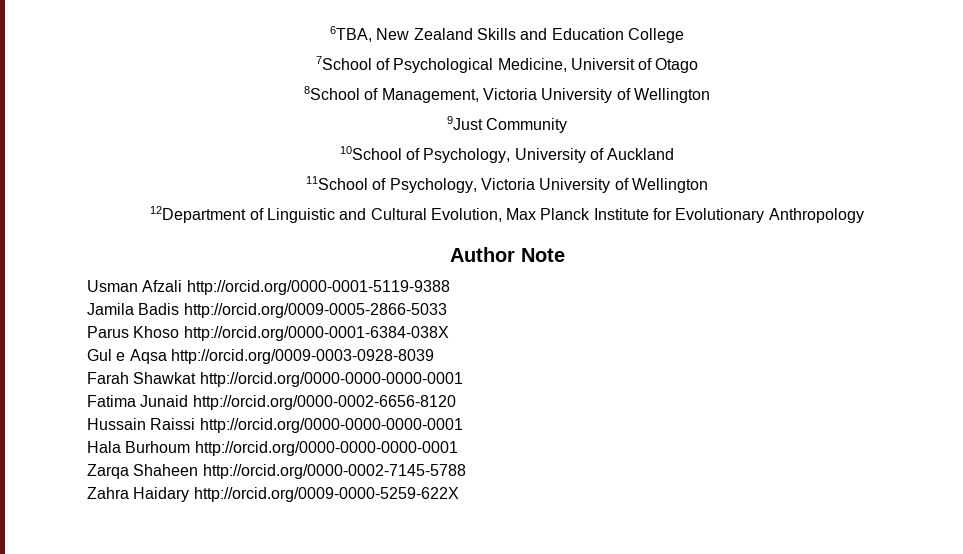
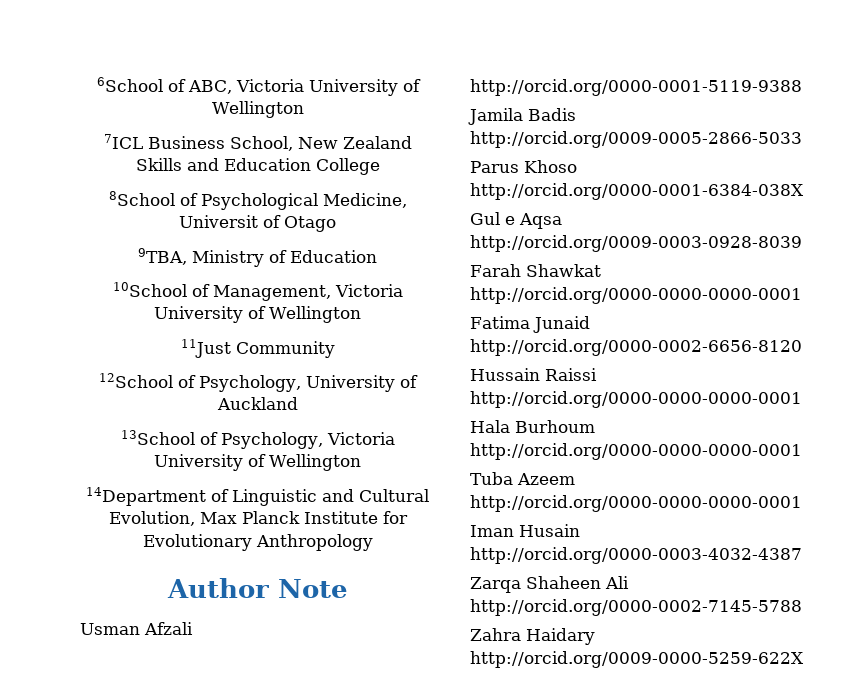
[330,26,373,42] 6TBA, -> [96,77,421,96] [211,101,304,118] [103,134,293,151] 6School of ABC, Victoria University of Wellington // 7ICL Business School,
[315,56,372,70] 7School -> [108,191,175,206] 8School
[304,86,361,100] 8School -> [138,248,377,267] [112,282,187,297] 9TBA, Ministry of Education // 10School
[446,116,483,130] 9Just -> [180,339,231,358] 11Just
[339,146,402,160] 10School -> [99,373,174,388] 12School
[306,176,369,190] 11School -> [120,430,195,445] 13School
[150,206,247,223] 12Department -> [86,487,206,506] 14Department
(458, 448) none -> [470,472,575,485] [470,495,802,512] [470,524,580,537] [470,547,802,564] // Tuba Azeem http://orcid.org/0000-0000-0000-0001 // Iman Husain http://orcid.org/0000-0003-4032-4387
(199, 470) none -> [605,576,629,589] Ali

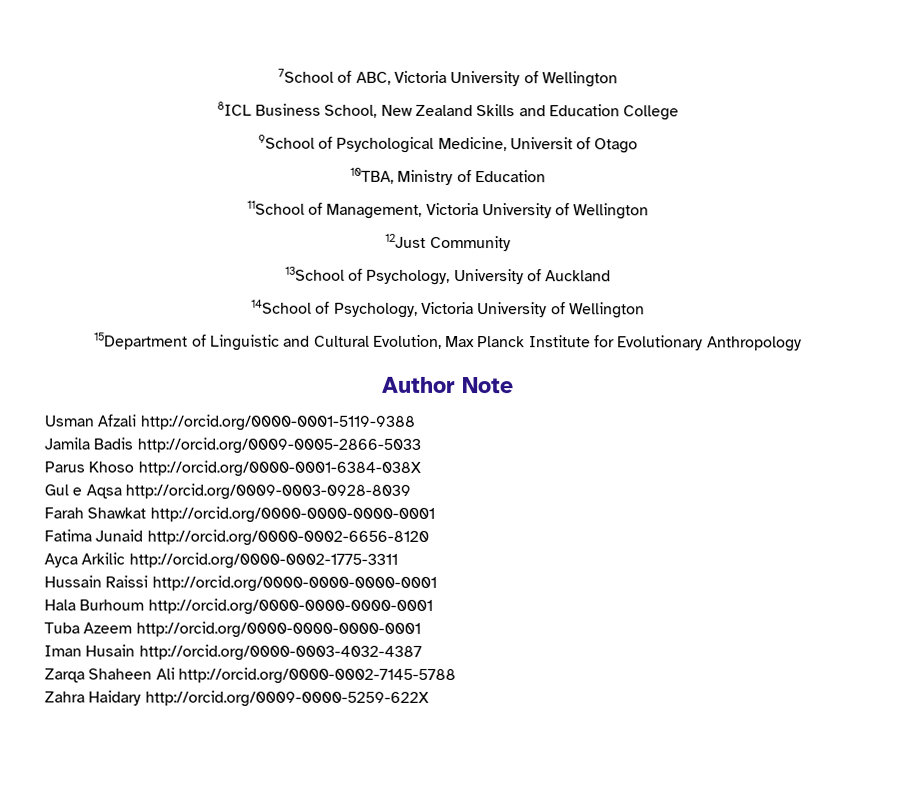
[96,77,163,92] 6School -> [278,68,335,83] 7School
[103,134,143,149] 7ICL -> [216,101,252,116] 8ICL
[108,191,175,206] 8School -> [257,134,315,149] 9School
[138,248,187,265] 9TBA, -> [350,167,395,184] 10TBA,
[112,282,187,297] 10School -> [246,200,305,215] 11School
[180,339,231,358] 11Just -> [385,233,427,248] 12Just
[99,373,174,388] 12School -> [284,266,345,281] 13School
[120,430,195,445] 13School -> [251,299,313,314] 14School
[86,487,206,506] 14Department -> [94,332,189,350] 15Department
(802, 347) none -> [44,552,398,569] // Ayca Arkilic http://orcid.org/0000-0002-1775-3311

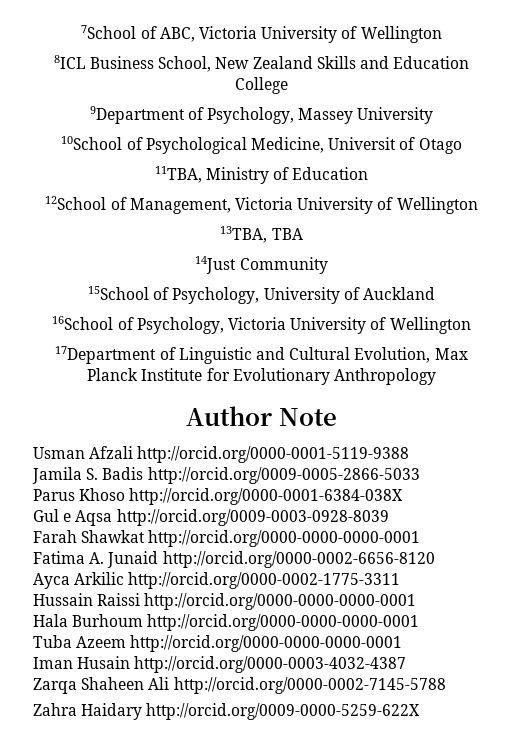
[257,134,315,149] 9School -> [89,106,434,124] [61,136,123,150] 9Department of Psychology, Massey University // 10School
[350,167,395,184] 10TBA, -> [154,166,202,183] 11TBA,
[246,200,305,215] 11School -> [45,196,107,210] 12School
[385,233,427,248] 12Just -> [220,226,303,243] [195,256,237,274] 13TBA, TBA // 14Just
[284,266,345,281] 13School -> [88,286,150,300] 15School
[251,299,313,314] 14School -> [52,316,114,330] 16School
[94,332,189,350] 15Department -> [55,346,157,364] 17Department
(90, 443) none -> [86,468,99,480] S.
(92, 535) none -> [89,552,105,564] A.

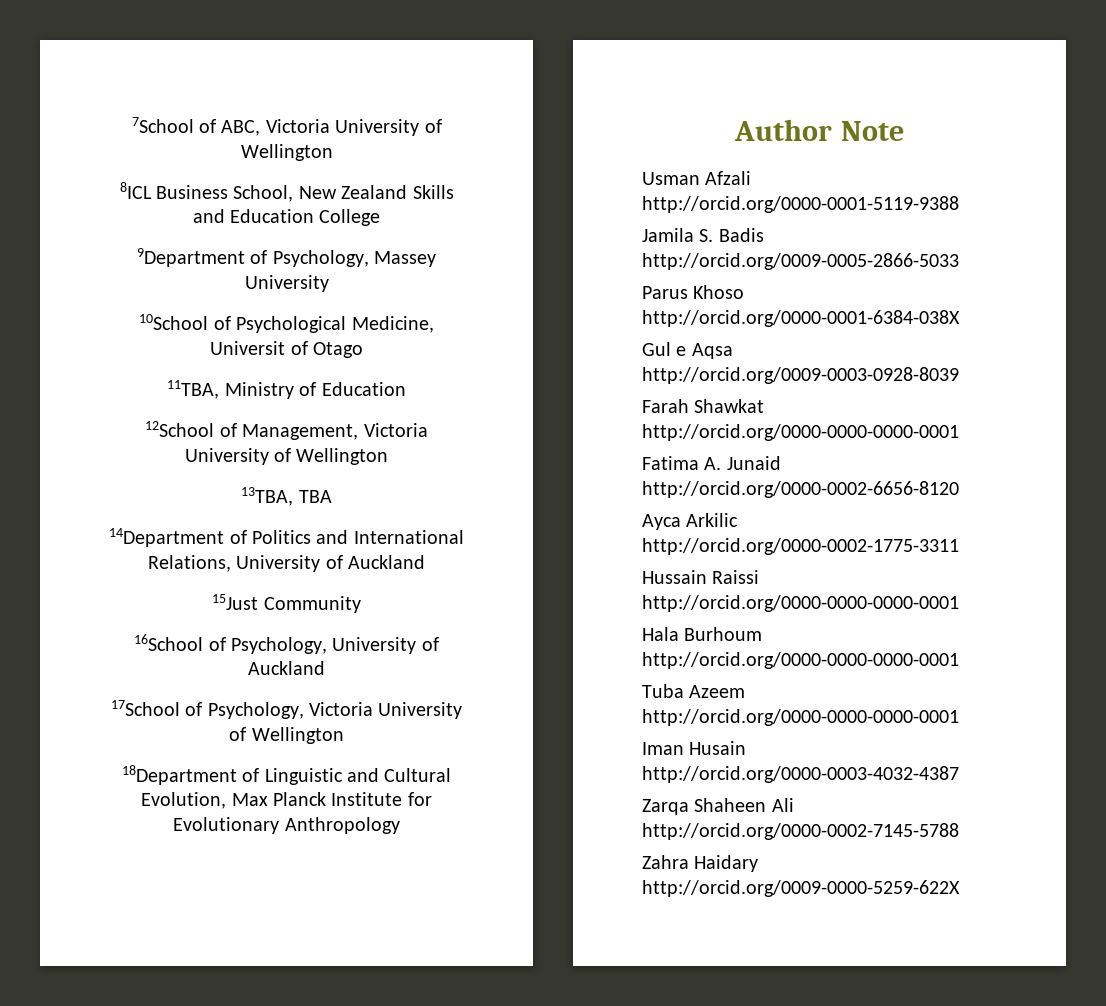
[195,256,237,274] 14Just -> [109,528,464,547] [147,555,426,572] [212,594,259,610] 14Department of Politics and International Relations, University of Auckland // 15Just
[88,286,150,300] 15School -> [134,634,204,651] 16School
[52,316,114,330] 16School -> [110,700,180,716] 17School
[55,346,157,364] 17Department -> [121,765,237,785] 18Department

